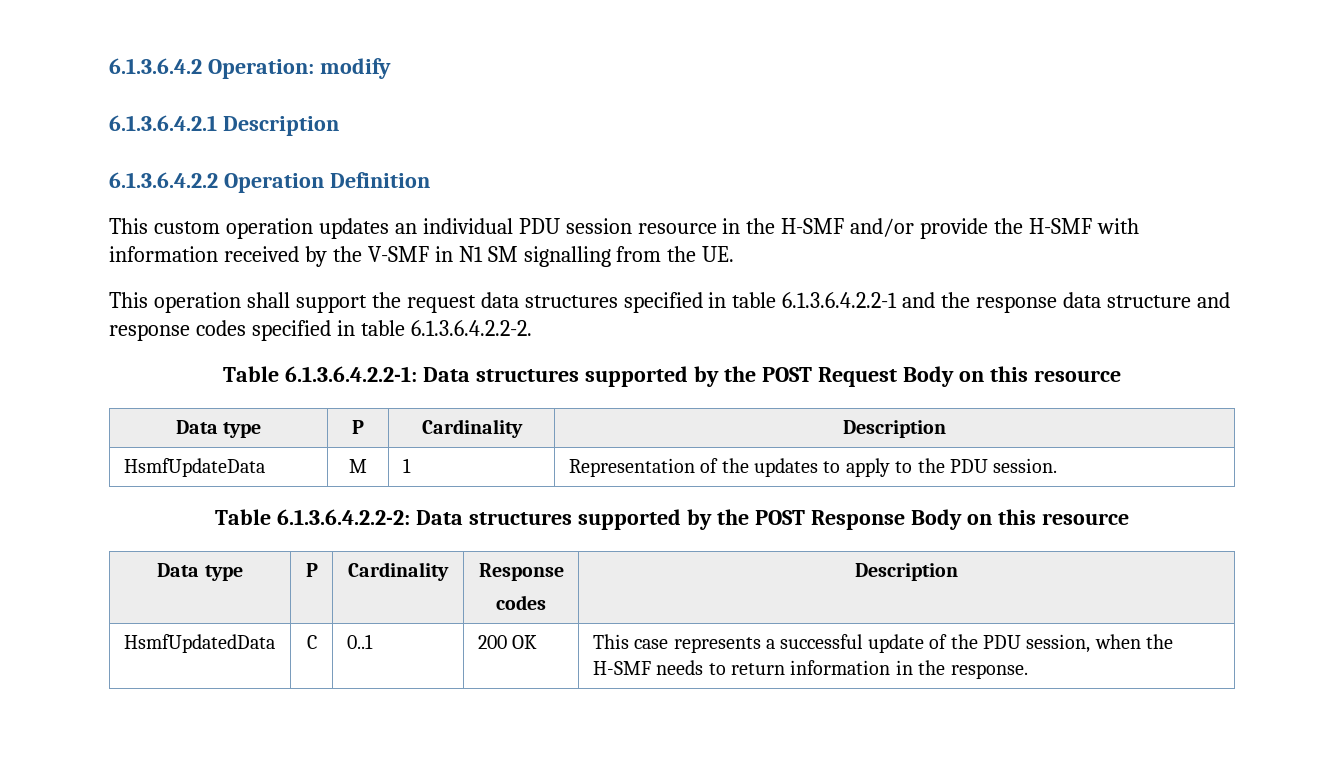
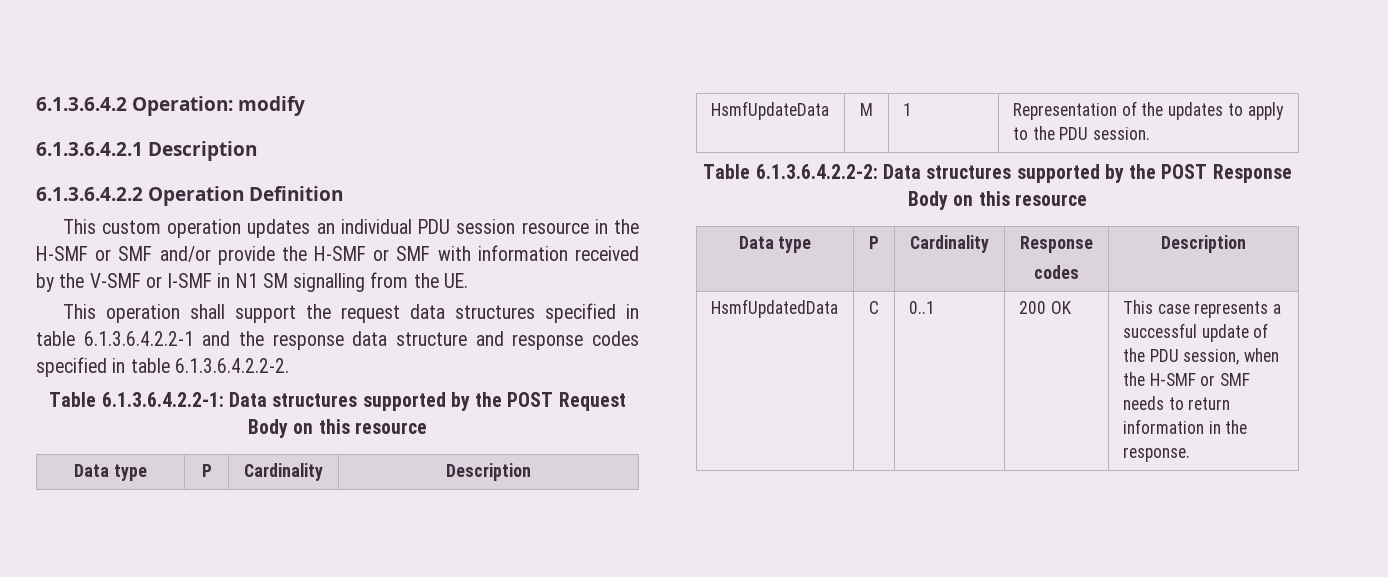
(845, 226) none -> [95,246,153,261] or SMF
(1093, 226) none -> [373,246,431,261] or SMF
(429, 254) none -> [145,273,213,288] or I-SMF
(651, 668) none -> [1200,373,1251,386] or SMF

